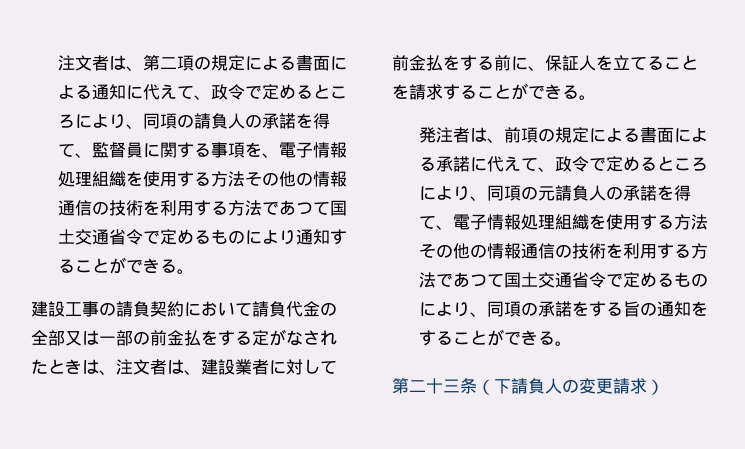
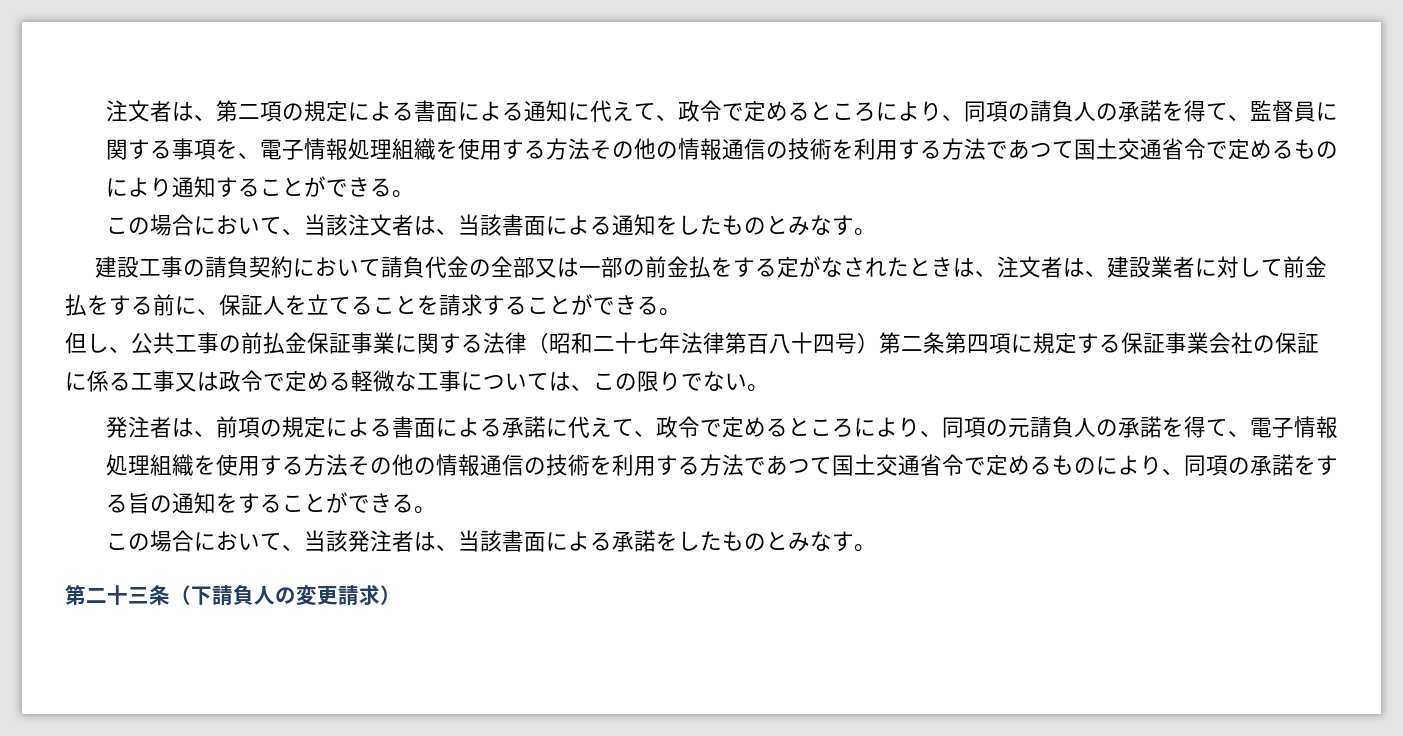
(195, 271) none -> [105,214,876,236] // この場合において、当該注文者は、当該書面による通知をしたものとみなす。
(596, 97) none -> [65,332,1319,354] [65,370,769,392] // 但し、公共工事の前払金保証事業に関する法律（昭和二十七年法律第百八十四号）第二条第四項に規定する保証事業会社の保証に係る工事又は政令で定める軽微な工事については、この限りでない。
(573, 343) none -> [105,530,876,552] // この場合において、当該発注者は、当該書面による承諾をしたものとみなす。

